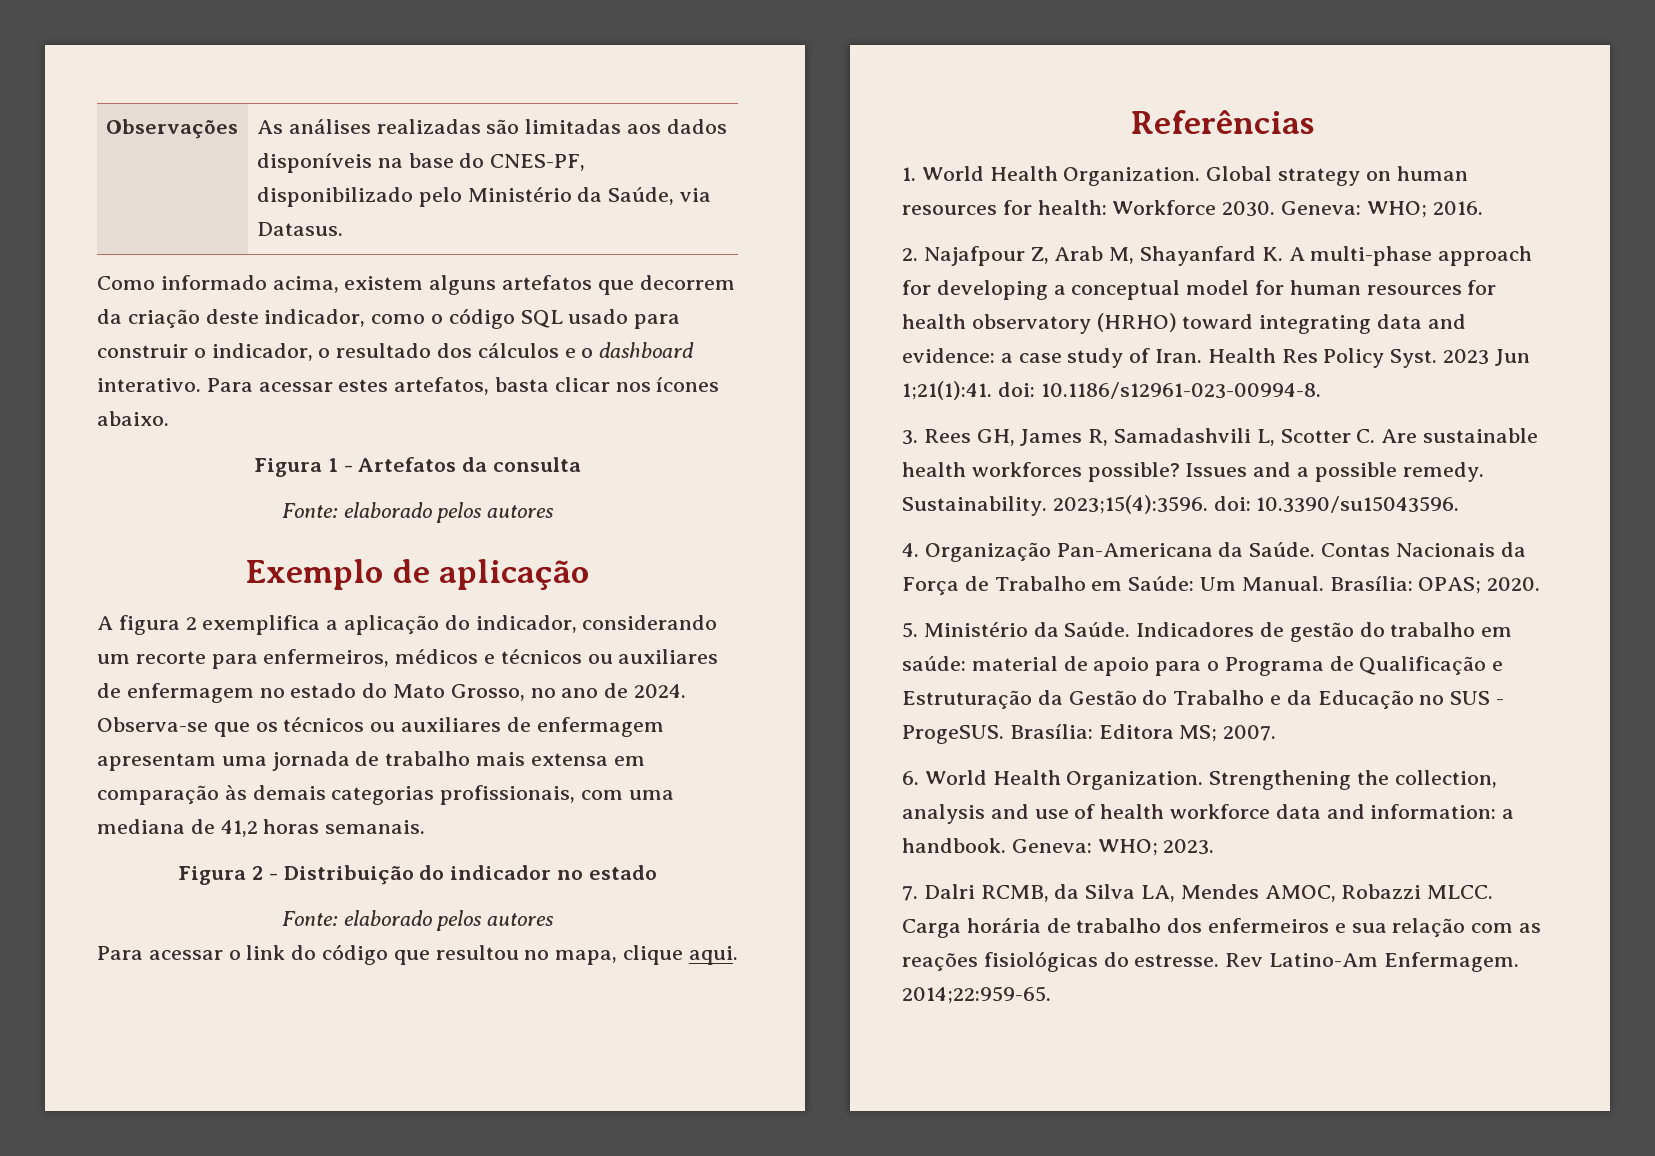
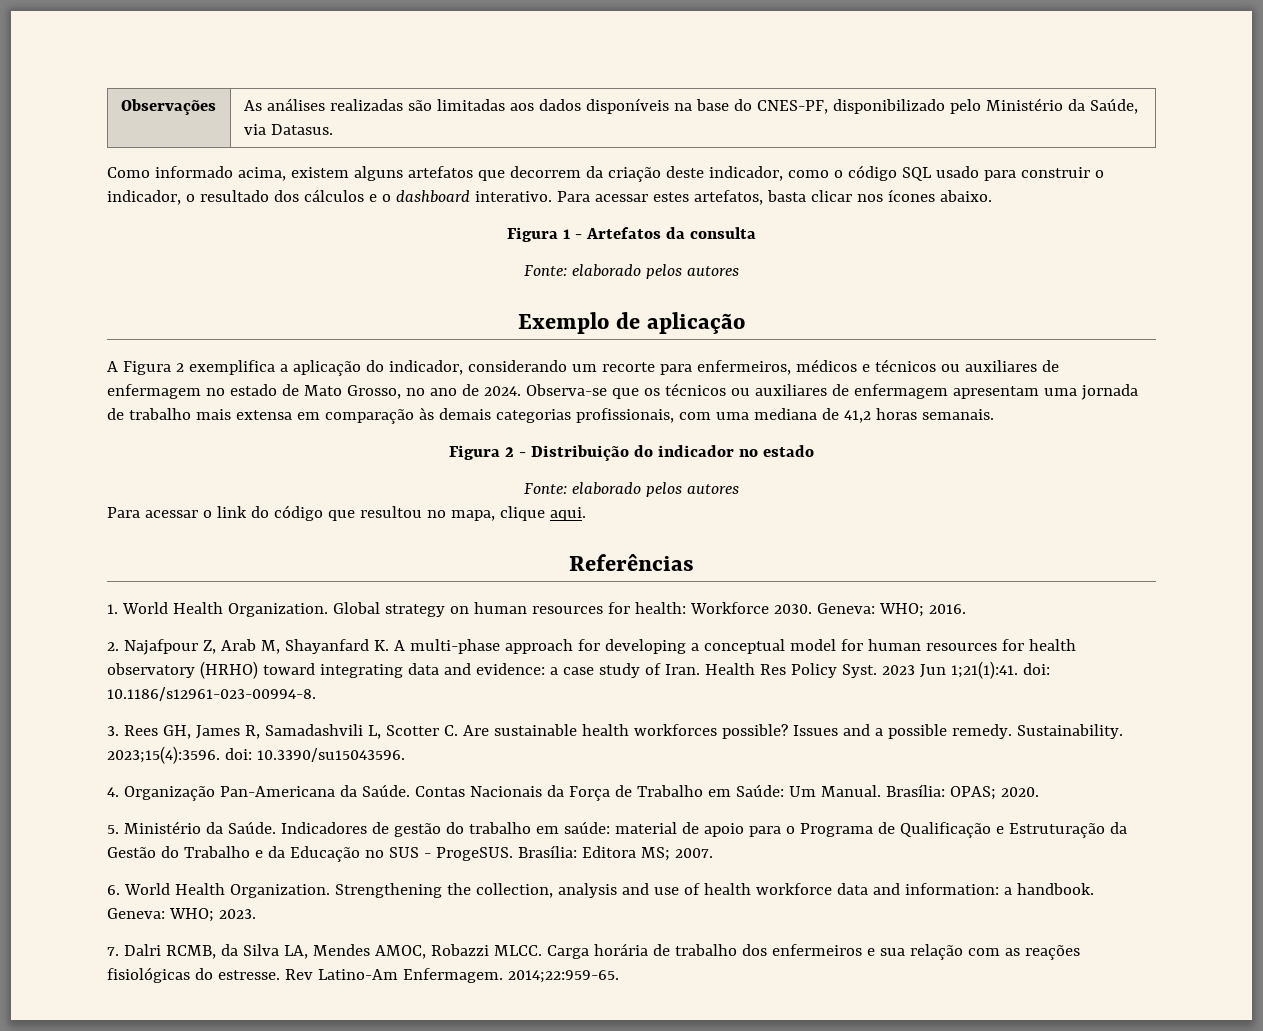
[118,615,180,635] figura -> [122,361,171,375] Figura
[362,683,388,698] do -> [281,384,299,396] de

